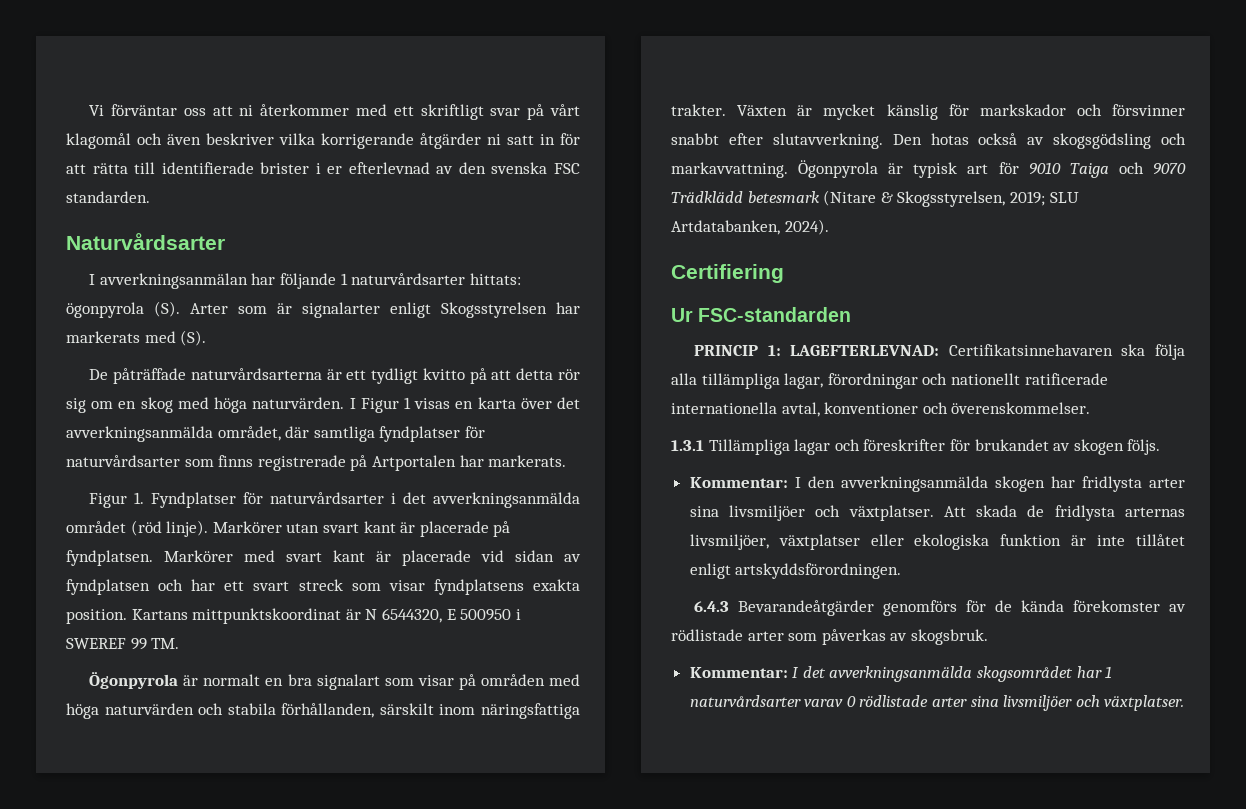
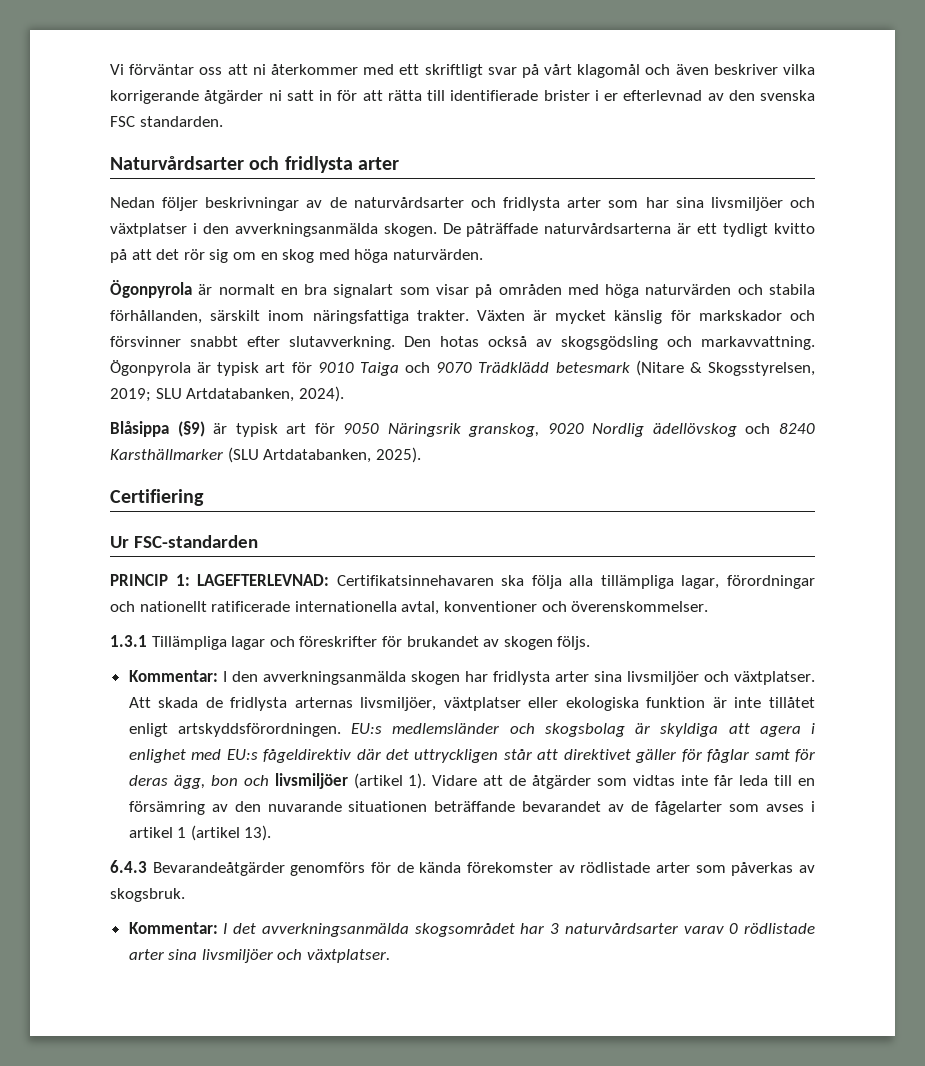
[89,273,521,289] [66,301,580,318] [66,330,207,346] // I avverkningsanmälan har följande 1 naturvårdsarter hittats: ögonpyrola (S). Arter som är signalarter enligt Skogsstyrelsen har markerats med (S). // -> [249,156,399,173] [110,197,815,211] [110,223,437,237] och fridlysta arter // Nedan följer beskrivningar av de naturvårdsarter och fridlysta arter som har sina livsmiljöer och växtplatser i den avverkningsanmälda skogen.
[516,368,554,380] detta -> [156,249,180,260] det
[349,397,580,413] [66,426,485,442] [66,455,567,471] [89,492,580,508] [66,520,511,537] [66,550,581,566] [66,579,580,595] [66,608,521,624] [66,638,180,650] I Figur 1 visas en karta över det avverkningsanmälda området, där samtliga fyndplatser för naturvårdsarter som finns registrerade på Artportalen har markerats. // Figur 1. Fyndplatser för naturvårdsarter i det avverkningsanmälda området (röd linje). Markörer utan svart kant är placerade på fyndplatsen. Markörer med svart kant är placerade vid sidan av fyndplatsen och har ett svart streck som visar fyndplatsens exakta position. Kartans mittpunktskoordinat är N 6544320, E 500950 i SWEREF 99 TM. -> (483, 254) none
(829, 227) none -> [110,421,816,437] [110,447,421,463] // Blåsippa (§9) är typisk art för 9050 Näringsrik granskog, 9020 Nordlig ädellövskog och 8240 Karsthällmarker (SLU Artdatabanken, 2025).
(902, 571) none -> [351,723,816,737] [128,749,816,763] [128,773,816,789] [128,801,815,815] [128,825,272,841] EU:s medlemsländer och skogsbolag är skyldiga att agera i enlighet med EU:s fågeldirektiv där det uttryckligen står att direktivet gäller för fåglar samt för deras ägg, bon och livsmiljöer (artikel 1). Vidare att de åtgärder som vidtas inte får leda till en försämring av den nuvarande situationen beträffande bevarandet av de fågelarter som avses i artikel 1 (artikel 13).
[1105,666,1113,678] 1 -> [550,923,560,934] 3

